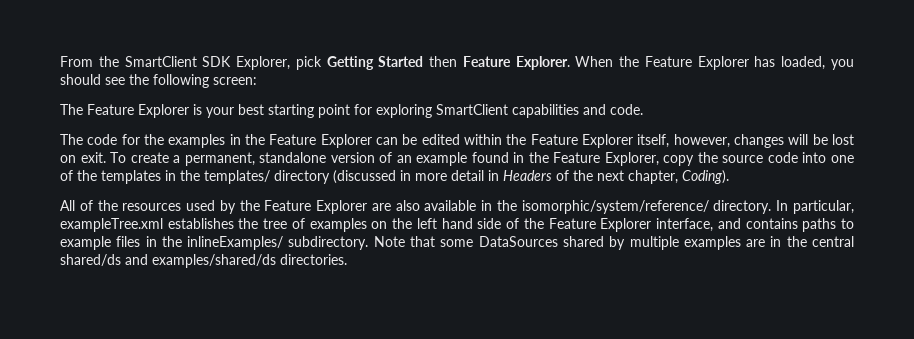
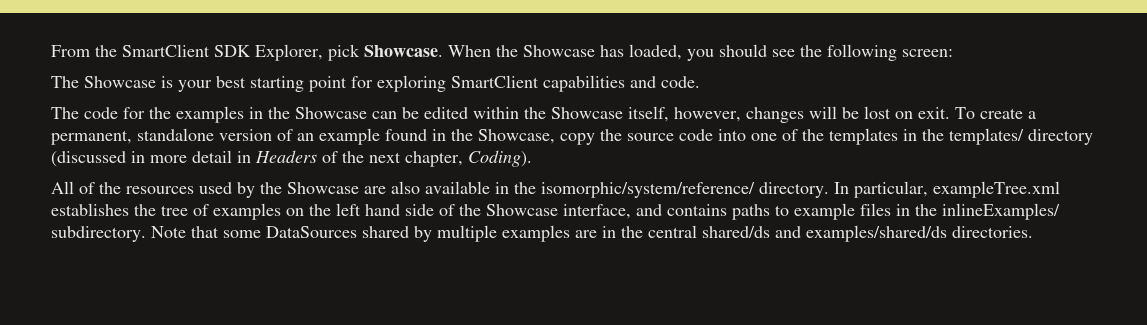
[326,56,749,70] Getting Started then Feature Explorer. When the Feature Explorer -> [364,45,595,57] Showcase. When the Showcase
[87,104,189,118] Feature Explorer -> [84,76,156,88] Showcase
[269,134,372,148] Feature Explorer -> [295,107,367,119] Showcase
[530,134,633,148] Feature Explorer -> [551,107,623,119] Showcase
[553,152,659,166] Feature Explorer, -> [478,129,555,144] Showcase,
[264,200,368,214] Feature Explorer -> [287,182,359,194] Showcase
[548,218,652,232] Feature Explorer -> [486,204,558,216] Showcase

